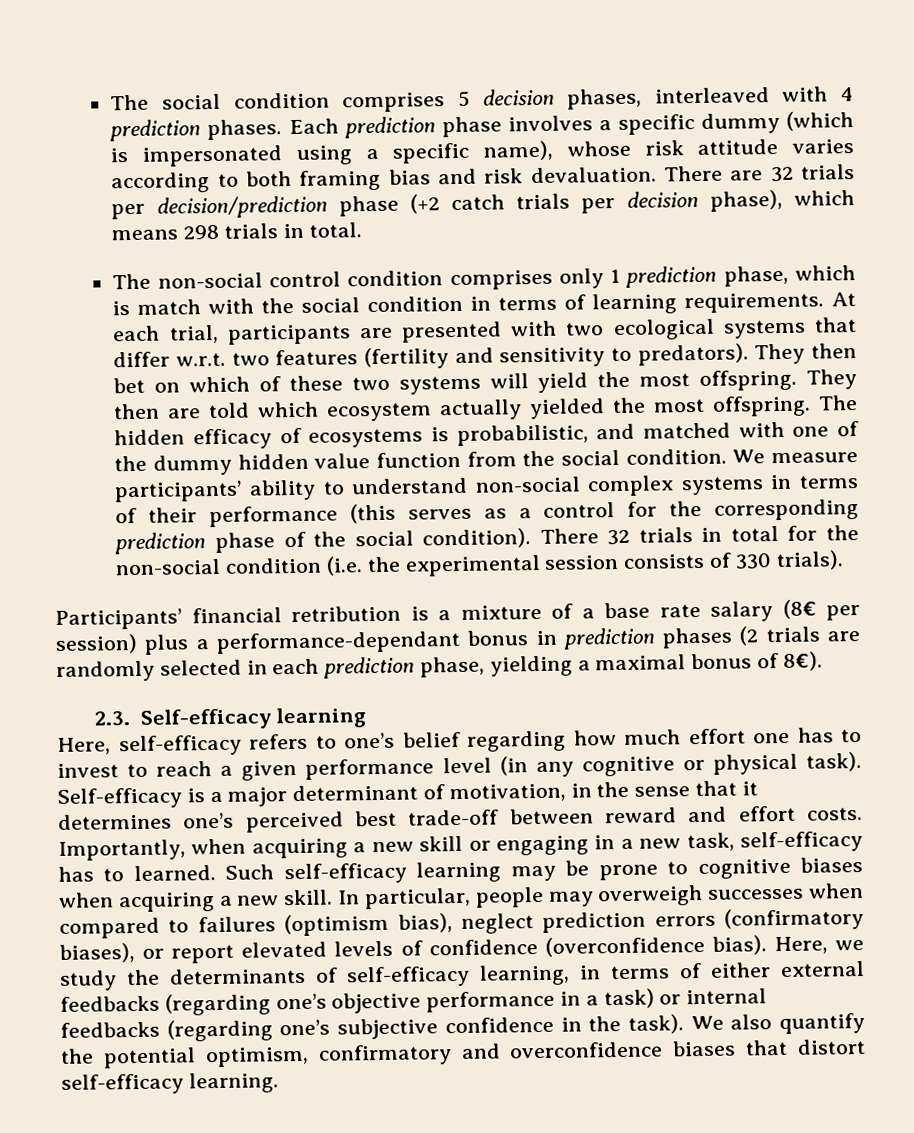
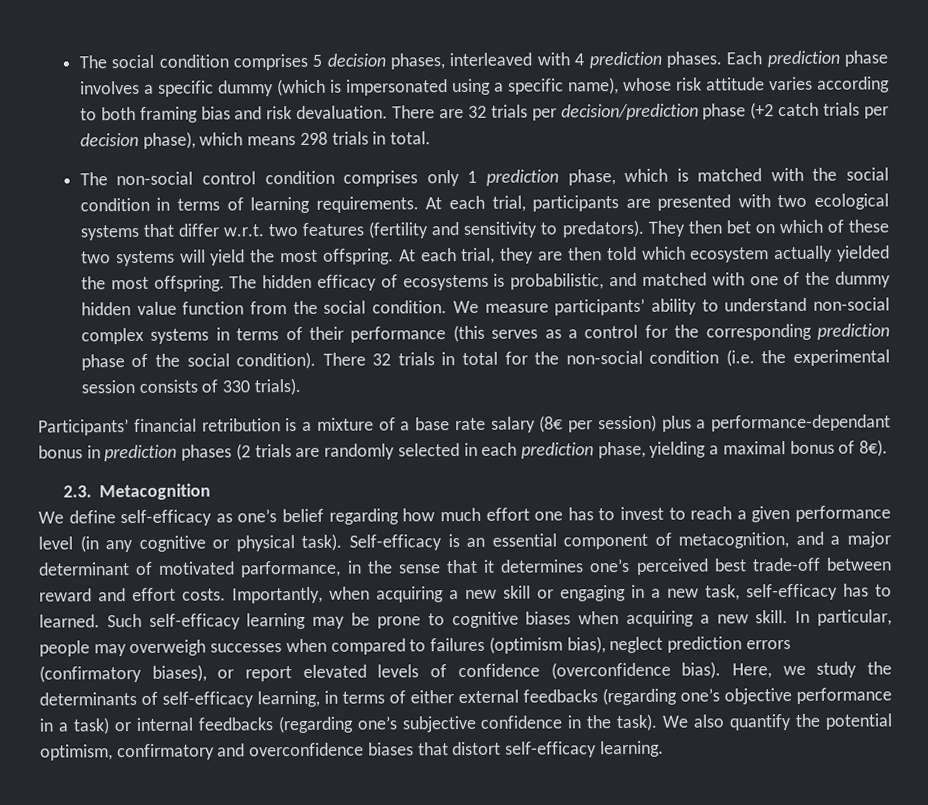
[137,299,202,315] match -> [697,168,763,182] matched
[806,369,858,390] [113,403,202,420] They then are -> [398,247,602,265] At each trial, they are then
[139,707,367,730] [57,733,337,757] Self-efficacy learning // Here, self-efficacy refers to -> [99,483,212,501] [38,509,233,527] Metacognition // We define self-efficacy as
(205, 795) none -> [466,531,824,550] an essential component of metacognition, and
[448,783,566,803] motivation, -> [158,560,342,578] motivated parformance,

